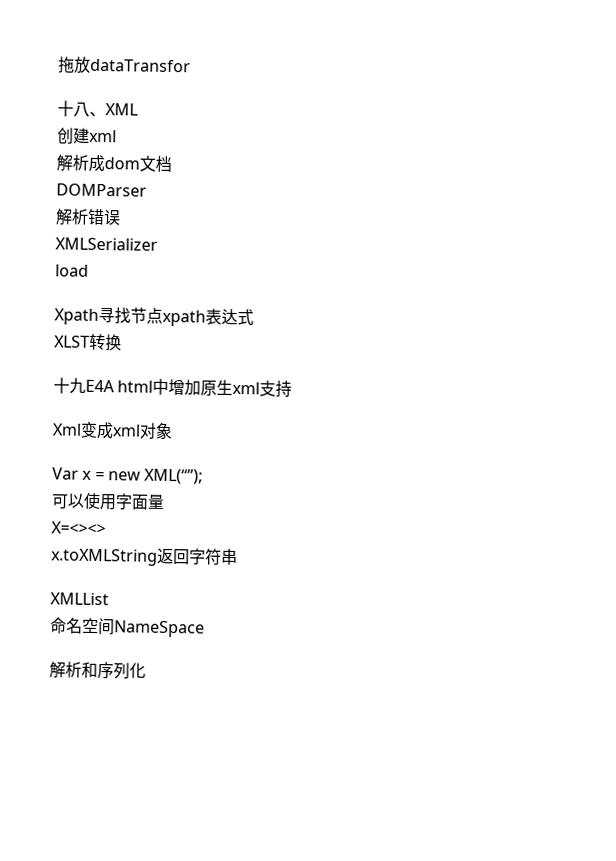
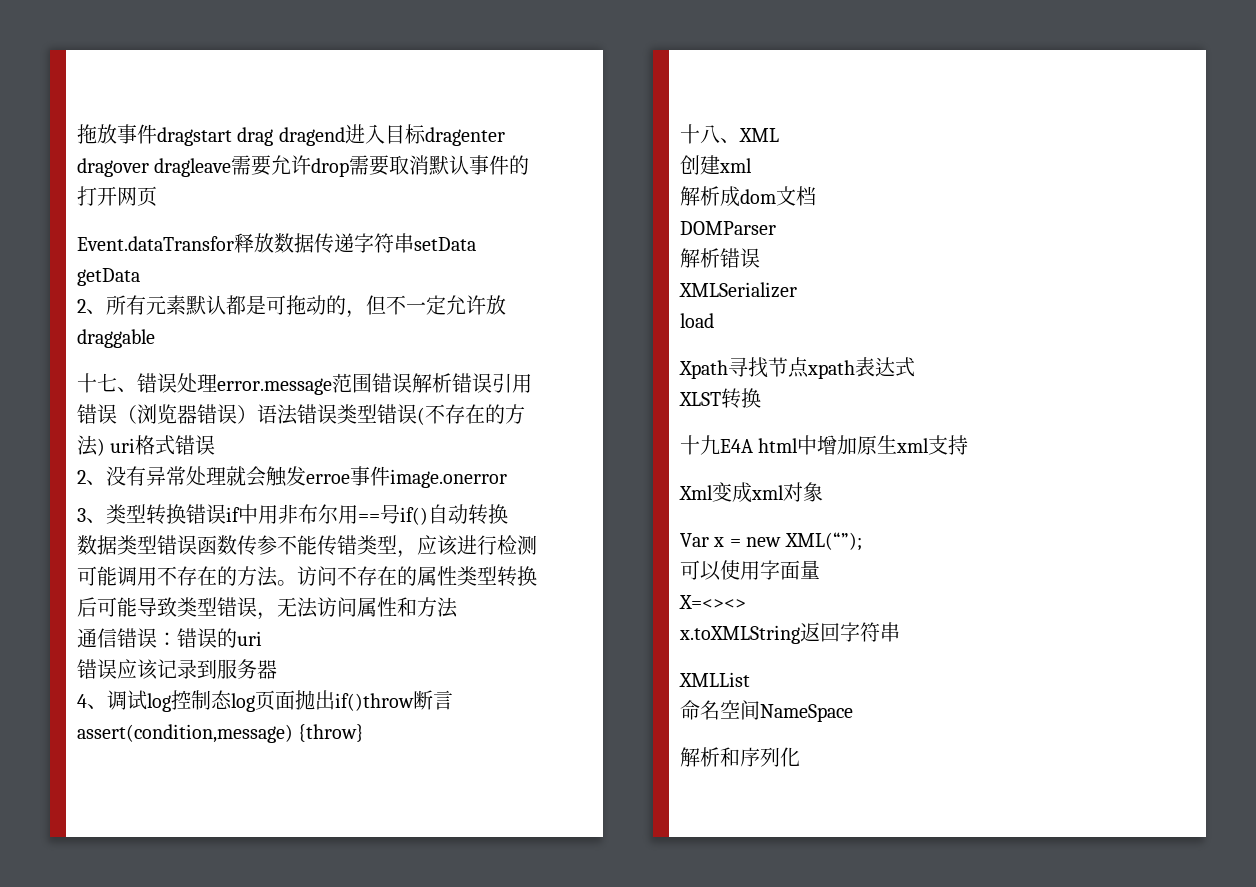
[90,58,191,73] dataTransfor -> [117,124,505,146] [77,155,530,177] [77,186,157,206] [77,233,476,253] [77,268,140,286] [77,295,506,318] [77,329,155,348] [77,373,532,395] [77,404,525,425] [77,435,216,456] [77,466,507,488] [77,504,508,525] [77,535,537,558] [77,566,537,587] [77,597,458,620] [77,628,262,648] [77,659,277,680] [77,690,453,712] [77,724,365,743] 事件dragstart drag dragend进入目标dragenter dragover dragleave需要允许drop需要取消默认事件的打开网页 // Event.dataTransfor释放数据传递字符串setData getData // 2、所有元素默认都是可拖动的，但不一定允许放draggable // 十七、错误处理error.message范围错误解析错误引用错误（浏览器错误）语法错误类型错误(不存在的方法) uri格式错误 // 2、没有异常处理就会触发erroe事件image.onerror // 3、类型转换错误if中用非布尔用==号if()自动转换 // 数据类型错误函数传参不能传错类型，应该进行检测可能调用不存在的方法。访问不存在的属性类型转换后可能导致类型错误，无法访问属性和方法 // 通信错误：错误的uri // 错误应该记录到服务器 // 4、调试log控制态log页面抛出if()throw断言assert(condition,message) {throw}

